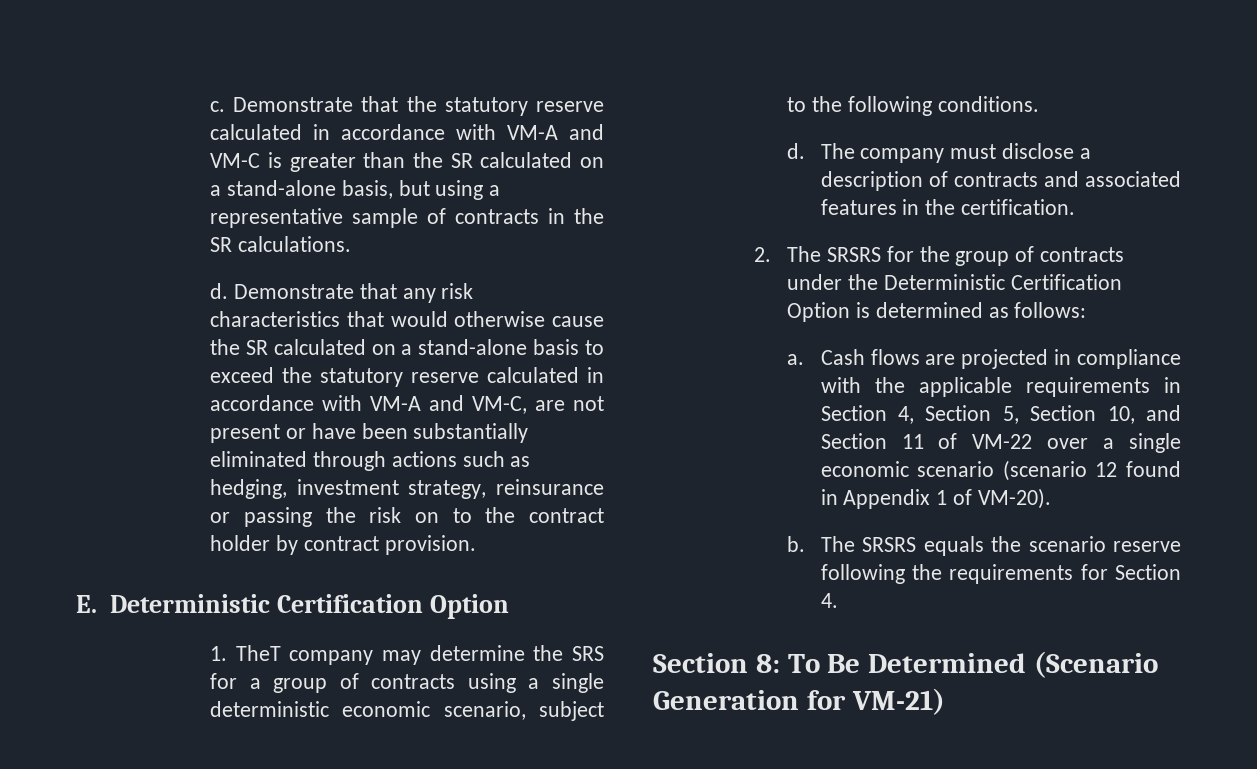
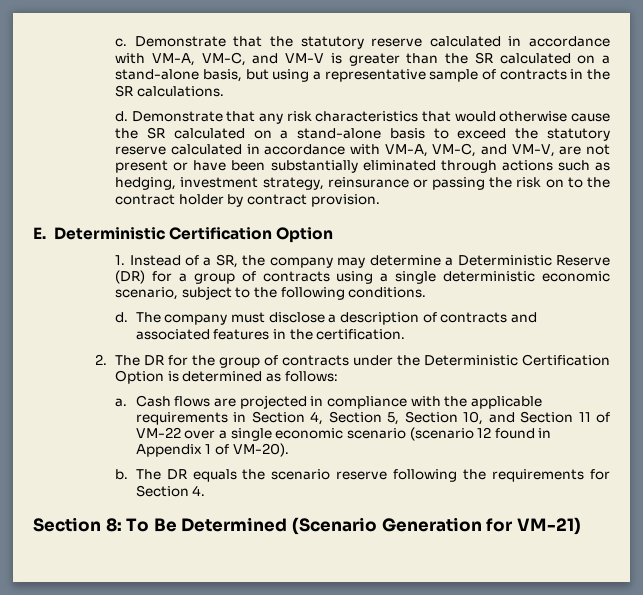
[507,124,604,140] [210,153,261,168] VM-A and VM-C -> [151,52,325,66] VM-A, VM-C, and VM-V
[370,395,528,414] VM-A and VM-C, -> [384,143,555,157] VM-A, VM-C, and VM-V,
[235,645,604,665] TheT company may determine the SRS -> [129,254,611,268] [115,270,146,284] Instead of a SR, the company may determine a Deterministic Reserve (DR)
[826,247,881,262] SRSRS -> [144,355,166,366] DR
[862,537,917,552] SRSRS -> [166,469,188,480] DR

